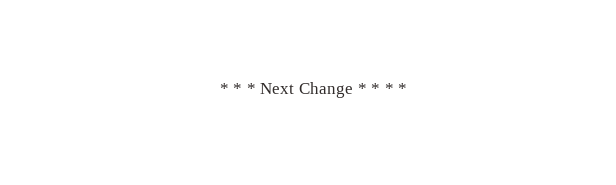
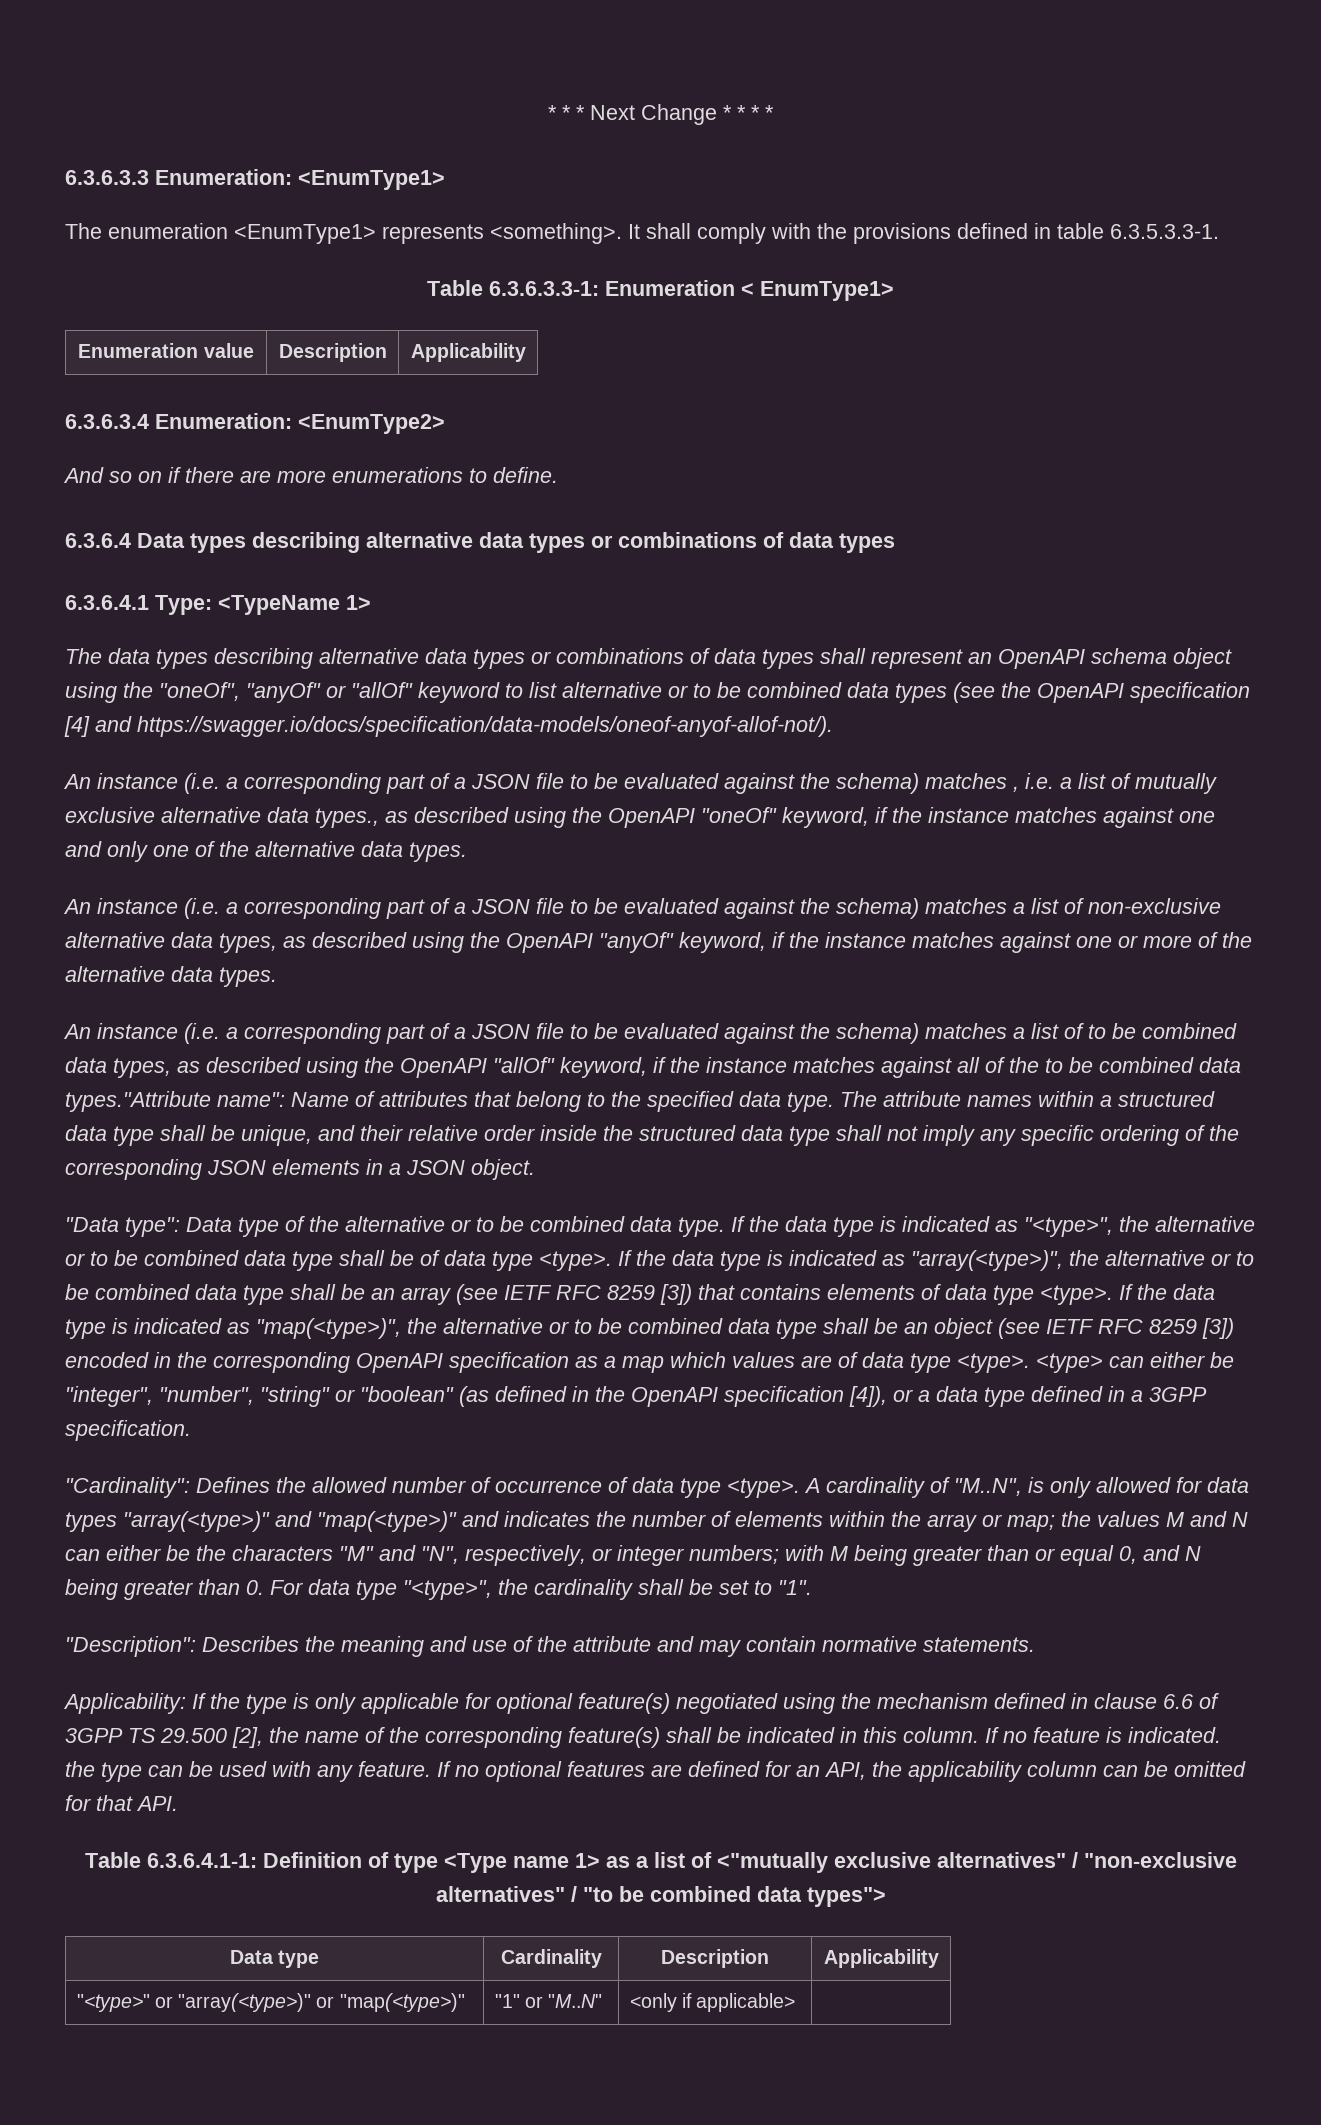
(408, 88) none -> [65,169,445,190] [65,223,1219,244] [427,280,894,301] [78,343,254,358] [278,343,387,362] [410,343,526,362] [65,413,445,434] [63,467,558,483] [65,532,895,553] [65,595,371,615] [65,648,1232,669] [65,682,1250,703] [64,716,833,737] [63,773,1217,794] [65,807,1215,828] [65,841,467,862] [63,898,1221,919] [65,932,1252,953] [65,966,277,987] [63,1023,1237,1044] [65,1057,1241,1078] [65,1091,1215,1112] [65,1125,1239,1146] [65,1159,535,1180] [65,1216,1255,1237] [65,1250,1254,1271] [65,1284,1215,1305] [65,1318,1234,1339] [65,1352,1234,1373] [65,1386,1207,1407] [65,1420,191,1441] [65,1477,1249,1498] [65,1511,1248,1532] [65,1545,1201,1566] [65,1579,812,1600] [65,1636,1035,1657] [63,1693,1219,1714] [65,1727,1221,1748] [65,1761,1246,1782] [65,1795,178,1811] [84,1852,1237,1873] [435,1886,886,1907] [229,1950,320,1968] [500,1949,602,1968] [661,1949,769,1968] [823,1949,939,1968] [76,1993,465,2012] [494,1994,603,2008] [629,1993,796,2012] // 6.3.6.3.3 Enumeration: <EnumType1> // The enumeration <EnumType1> represents <something>. It shall comply with the provisions defined in table 6.3.5.3.3-1. // Table 6.3.6.3.3-1: Enumeration < EnumType1> // Enumeration value | Description | Applicability // 6.3.6.3.4 Enumeration: <EnumType2> // And so on if there are more enumerations to define. // 6.3.6.4 Data types describing alternative data types or combinations of data types // 6.3.6.4.1 Type: <TypeName 1> // The data types describing alternative data types or combinations of data types shall represent an OpenAPI schema object using the "oneOf", "anyOf" or "allOf" keyword to list alternative or to be combined data types (see the OpenAPI specification [4] and https://swagger.io/docs/specification/data-models/oneof-anyof-allof-not/). // An instance (i.e. a corresponding part of a JSON file to be evaluated against the schema) matches , i.e. a list of mutually exclusive alternative data types., as described using the OpenAPI "oneOf" keyword, if the instance matches against one and only one of the alternative data types. // An instance (i.e. a corresponding part of a JSON file to be evaluated against the schema) matches a list of non-exclusive alternative data types, as described using the OpenAPI "anyOf" keyword, if the instance matches against one or more of the alternative data types. // An instance (i.e. a corresponding part of a JSON file to be evaluated against the schema) matches a list of to be combined data types, as described using the OpenAPI "allOf" keyword, if the instance matches against all of the to be combined data types."Attribute name": Name of attributes that belong to the specified data type. The attribute names within a structured data type shall be unique, and their relative order inside the structured data type shall not imply any specific ordering of the corresponding JSON elements in a JSON object. // "Data type": Data type of the alternative or to be combined data type. If the data type is indicated as "<type>", the alternative or to be combined data type shall be of data type <type>. If the data type is indicated as "array(<type>)", the alternative or to be combined data type shall be an array (see IETF RFC 8259 [3]) that contains elements of data type <type>. If the data type is indicated as "map(<type>)", the alternative or to be combined data type shall be an object (see IETF RFC 8259 [3]) encoded in the corresponding OpenAPI specification as a map which values are of data type <type>. <type> can either be "integer", "number", "string" or "boolean" (as defined in the OpenAPI specification [4]), or a data type defined in a 3GPP specification. // "Cardinality": Defines the allowed number of occurrence of data type <type>. A cardinality of "M..N", is only allowed for data types "array(<type>)" and "map(<type>)" and indicates the number of elements within the array or map; the values M and N can either be the characters "M" and "N", respectively, or integer numbers; with M being greater than or equal 0, and N being greater than 0. For data type "<type>", the cardinality shall be set to "1". // "Description": Describes the meaning and use of the attribute and may contain normative statements. // Applicability: If the type is only applicable for optional feature(s) negotiated using the mechanism defined in clause 6.6 of 3GPP TS 29.500 [2], the name of the corresponding feature(s) shall be indicated in this column. If no feature is indicated. the type can be used with any feature. If no optional features are defined for an API, the applicability column can be omitted for that API. // Table 6.3.6.4.1-1: Definition of type <Type name 1> as a list of <"mutually exclusive alternatives" / "non-exclusive alternatives" / "to be combined data types"> // Data type | Cardinality | Description | Applicability // "<type>" or "array(<type>)" or "map(<type>)" | "1" or "M..N" | <only if applicable> |

